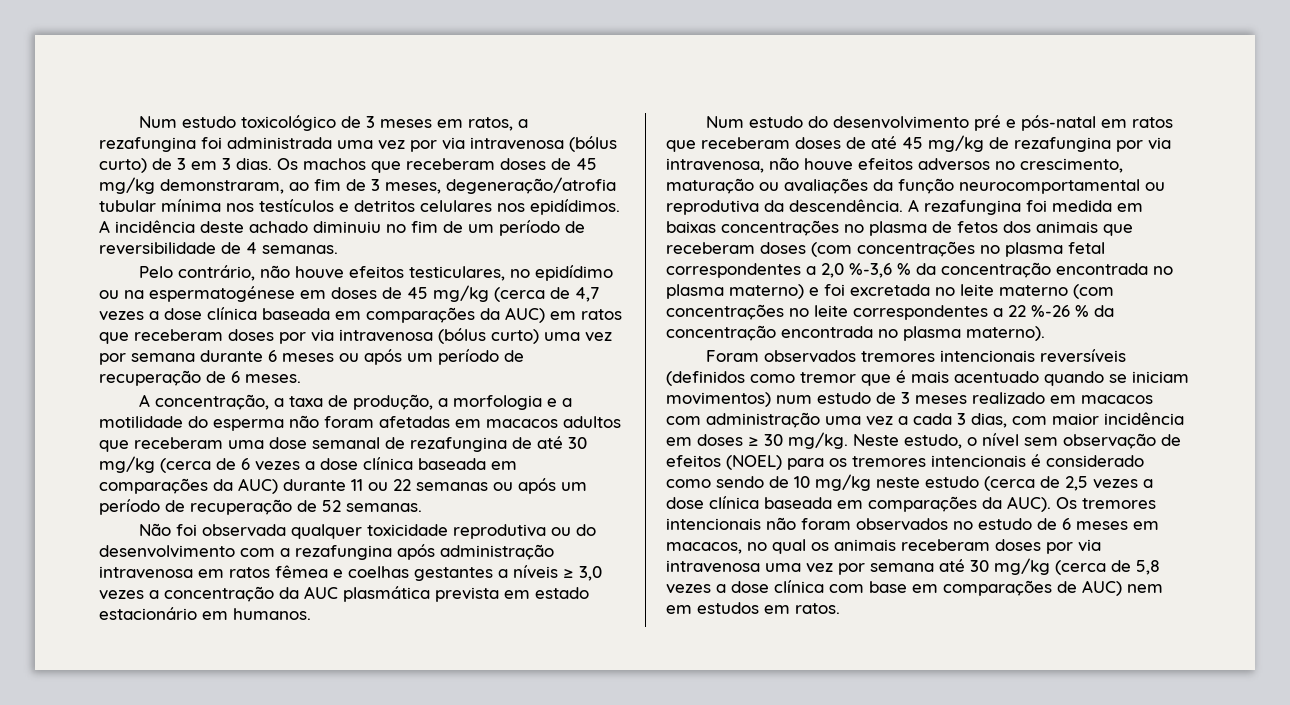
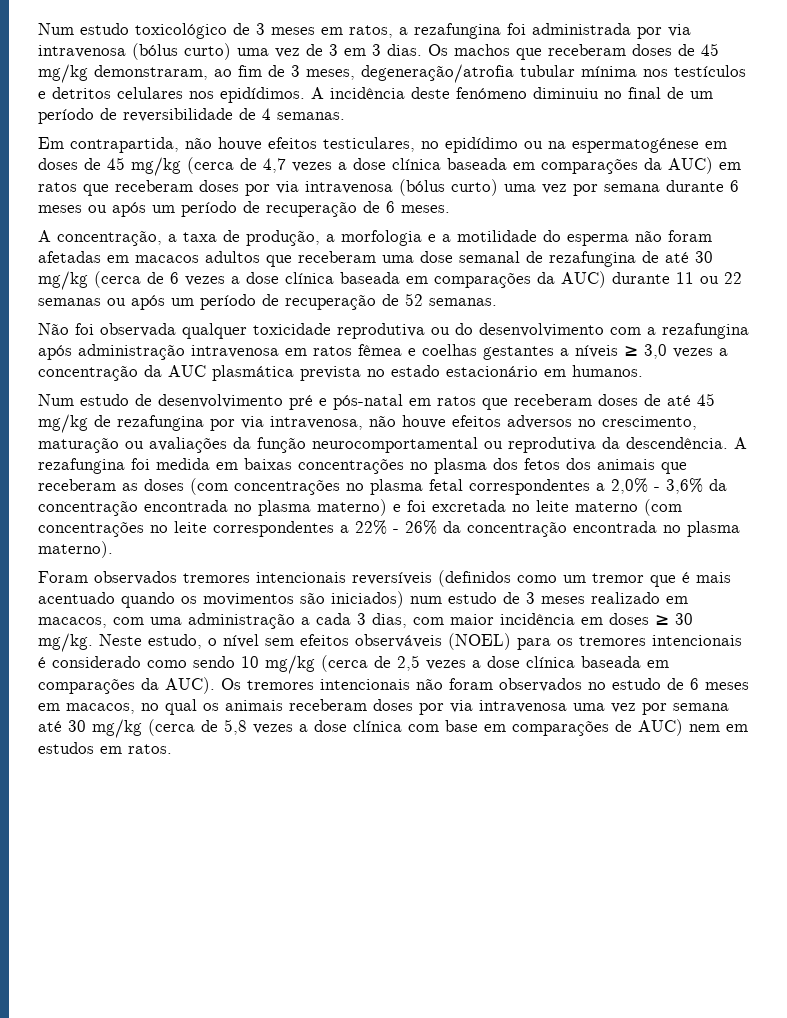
[337,136,617,152] [99,158,147,173] uma vez por via intravenosa (bólus curto) -> [637,24,691,39] [38,43,300,60] por via intravenosa (bólus curto) uma vez
[249,221,308,233] achado -> [456,87,527,99] fenómeno
[411,221,438,233] fim -> [628,87,661,99] final
[138,265,255,281] Pelo contrário, -> [38,137,179,153] Em contrapartida,
[504,590,530,599] em -> [367,369,385,377] no
[807,116,828,128] do -> [135,394,152,406] de
[932,221,952,233] de -> [493,458,518,470] dos
(755, 248) none -> [122,483,138,491] as
[821,263,911,278] 2,0 %-3,6 % -> [611,478,703,494] 2,0% - 3,6%
[1008,305,1089,317] 22 %-26 % -> [355,520,437,535] 22% - 26%
(795, 378) none -> [563,575,586,583] um
[1109,371,1189,383] [666,392,771,407] se iniciam movimentos) -> [181,591,404,608] os movimentos são iniciados)
[1081,395,1153,404] [666,412,893,428] macacos com administração uma vez -> [38,613,295,629] macacos, com uma administração
[1063,433,1181,449] [666,455,721,467] observação de efeitos -> [300,634,442,648] efeitos observáveis
[769,476,789,488] de -> (235, 662) none
[876,476,979,488] neste estudo -> (315, 664) none

